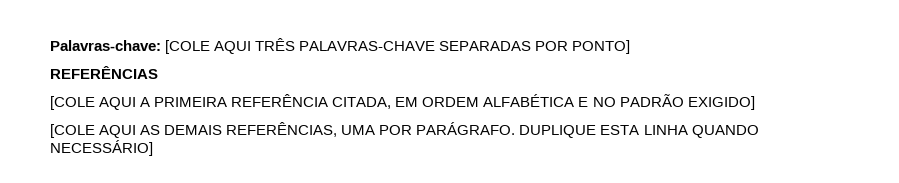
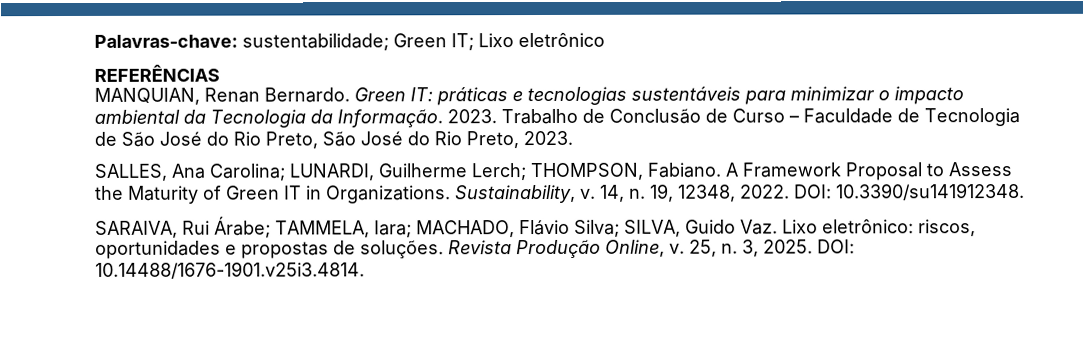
[165,38,631,54] [50,66,158,79] [50,94,755,110] [50,122,759,138] [50,140,153,156] [COLE AQUI TRÊS PALAVRAS-CHAVE SEPARADAS POR PONTO] // REFERÊNCIAS // [COLE AQUI A PRIMEIRA REFERÊNCIA CITADA, EM ORDEM ALFABÉTICA E NO PADRÃO EXIGIDO] // [COLE AQUI AS DEMAIS REFERÊNCIAS, UMA POR PARÁGRAFO. DUPLIQUE ESTA LINHA QUANDO NECESSÁRIO] -> [242,32,605,51] [94,64,220,82] [94,86,964,106] [94,107,1020,128] [94,130,573,149] [94,162,1012,181] [95,182,1025,204] [95,216,976,238] [95,239,855,259] [95,261,365,279] sustentabilidade; Green IT; Lixo eletrônico // REFERÊNCIAS // MANQUIAN, Renan Bernardo. Green IT: práticas e tecnologias sustentáveis para minimizar o impacto ambiental da Tecnologia da Informação. 2023. Trabalho de Conclusão de Curso – Faculdade de Tecnologia de São José do Rio Preto, São José do Rio Preto, 2023. // SALLES, Ana Carolina; LUNARDI, Guilherme Lerch; THOMPSON, Fabiano. A Framework Proposal to Assess the Maturity of Green IT in Organizations. Sustainability, v. 14, n. 19, 12348, 2022. DOI: 10.3390/su141912348. // SARAIVA, Rui Árabe; TAMMELA, Iara; MACHADO, Flávio Silva; SILVA, Guido Vaz. Lixo eletrônico: riscos, oportunidades e propostas de soluções. Revista Produção Online, v. 25, n. 3, 2025. DOI: 10.14488/1676-1901.v25i3.4814.

